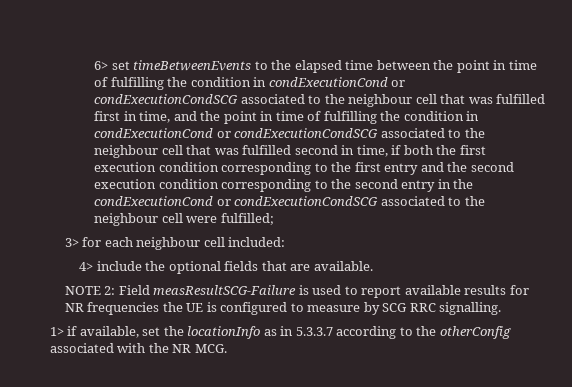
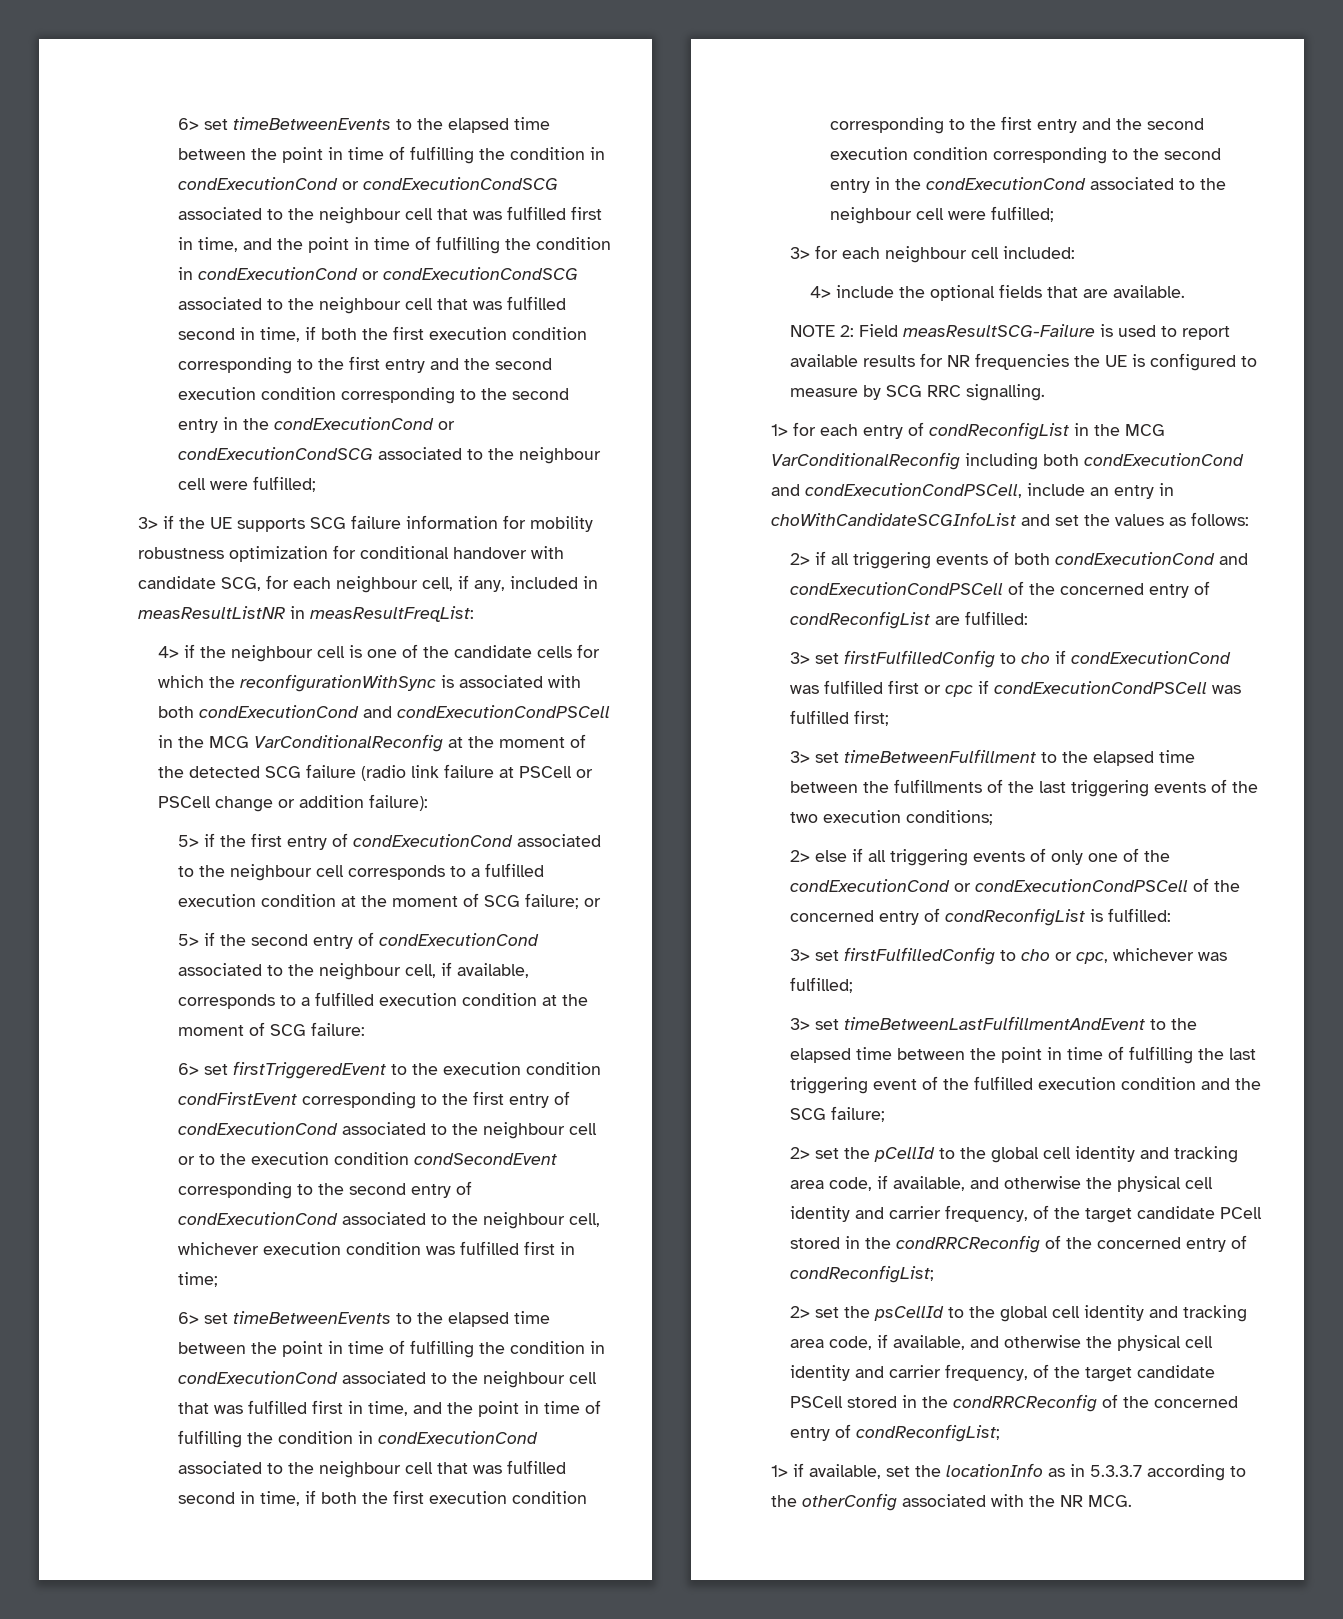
(274, 219) none -> [138,515,594,532] [138,545,565,562] [138,575,599,593] [138,606,475,622] [157,644,600,662] [157,674,581,692] [157,705,610,718] [157,734,586,752] [157,764,593,781] [157,794,428,812] [177,833,601,850] [177,863,544,881] [177,893,601,909] [177,932,539,949] [177,962,529,980] [177,992,588,1009] [177,1022,365,1036] [177,1061,601,1079] [177,1091,570,1109] [177,1122,597,1139] [177,1152,557,1165] [177,1181,472,1199] [177,1212,600,1229] [177,1241,575,1255] [177,1272,218,1287] [177,1311,550,1327] [177,1340,605,1358] [177,1371,597,1388] [177,1400,601,1417] [177,1430,538,1448] [177,1460,566,1478] [177,1490,587,1506] [829,116,1204,134] [829,147,1221,164] [829,177,1226,193] [829,206,1054,224] // 3> if the UE supports SCG failure information for mobility robustness optimization for conditional handover with candidate SCG, for each neighbour cell, if any, included in measResultListNR in measResultFreqList: // 4> if the neighbour cell is one of the candidate cells for which the reconfigurationWithSync is associated with both condExecutionCond and condExecutionCondPSCell in the MCG VarConditionalReconfig at the moment of the detected SCG failure (radio link failure at PSCell or PSCell change or addition failure): // 5> if the first entry of condExecutionCond associated to the neighbour cell corresponds to a fulfilled execution condition at the moment of SCG failure; or // 5> if the second entry of condExecutionCond associated to the neighbour cell, if available, corresponds to a fulfilled execution condition at the moment of SCG failure: // 6> set firstTriggeredEvent to the execution condition condFirstEvent corresponding to the first entry of condExecutionCond associated to the neighbour cell or to the execution condition condSecondEvent corresponding to the second entry of condExecutionCond associated to the neighbour cell, whichever execution condition was fulfilled first in time; // 6> set timeBetweenEvents to the elapsed time between the point in time of fulfilling the condition in condExecutionCond associated to the neighbour cell that was fulfilled first in time, and the point in time of fulfilling the condition in condExecutionCond associated to the neighbour cell that was fulfilled second in time, if both the first execution condition corresponding to the first entry and the second execution condition corresponding to the second entry in the condExecutionCond associated to the neighbour cell were fulfilled;
(502, 308) none -> [770,422,1165,440] [770,452,1244,470] [770,483,1174,499] [770,512,1249,526] [790,551,1249,569] [790,581,1211,598] [790,611,1029,629] [790,650,1232,668] [790,680,1242,697] [790,710,890,726] [790,749,1196,766] [790,779,1259,797] [790,810,994,825] [790,848,1171,866] [790,878,1241,892] [790,908,1172,926] [790,947,1228,965] [790,977,854,993] [790,1016,1198,1030] [790,1046,1257,1064] [790,1076,1262,1094] [790,1106,886,1122] [790,1146,1239,1163] [790,1175,1214,1192] [790,1205,1263,1223] [790,1235,1248,1253] [790,1265,935,1283] [790,1305,1248,1322] [790,1334,1214,1351] [790,1364,1216,1382] [790,1394,1239,1412] [790,1424,1001,1442] // 1> for each entry of condReconfigList in the MCG VarConditionalReconfig including both condExecutionCond and condExecutionCondPSCell, include an entry in choWithCandidateSCGInfoList and set the values as follows: // 2> if all triggering events of both condExecutionCond and condExecutionCondPSCell of the concerned entry of condReconfigList are fulfilled: // 3> set firstFulfilledConfig to cho if condExecutionCond was fulfilled first or cpc if condExecutionCondPSCell was fulfilled first; // 3> set timeBetweenFulfillment to the elapsed time between the fulfillments of the last triggering events of the two execution conditions; // 2> else if all triggering events of only one of the condExecutionCond or condExecutionCondPSCell of the concerned entry of condReconfigList is fulfilled: // 3> set firstFulfilledConfig to cho or cpc, whichever was fulfilled; // 3> set timeBetweenLastFulfillmentAndEvent to the elapsed time between the point in time of fulfilling the last triggering event of the fulfilled execution condition and the SCG failure; // 2> set the pCellId to the global cell identity and tracking area code, if available, and otherwise the physical cell identity and carrier frequency, of the target candidate PCell stored in the condRRCReconfig of the concerned entry of condReconfigList; // 2> set the psCellId to the global cell identity and tracking area code, if available, and otherwise the physical cell identity and carrier frequency, of the target candidate PSCell stored in the condRRCReconfig of the concerned entry of condReconfigList;

